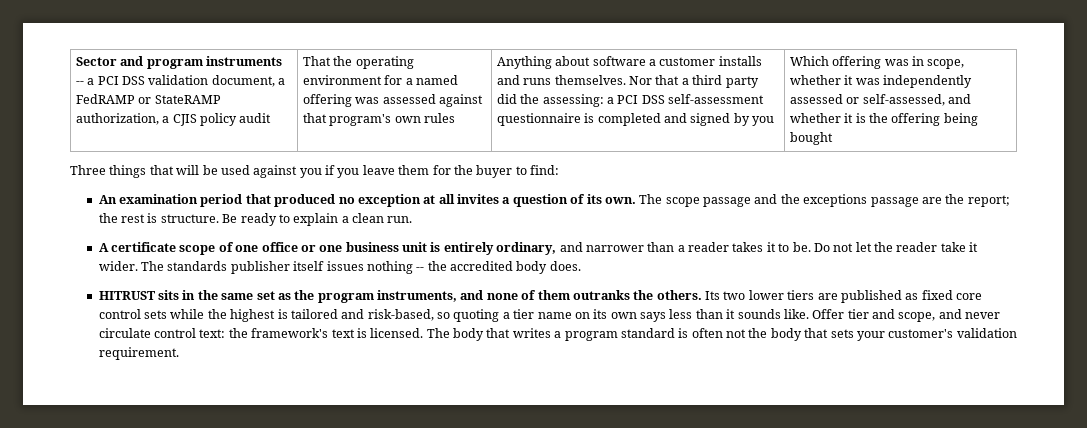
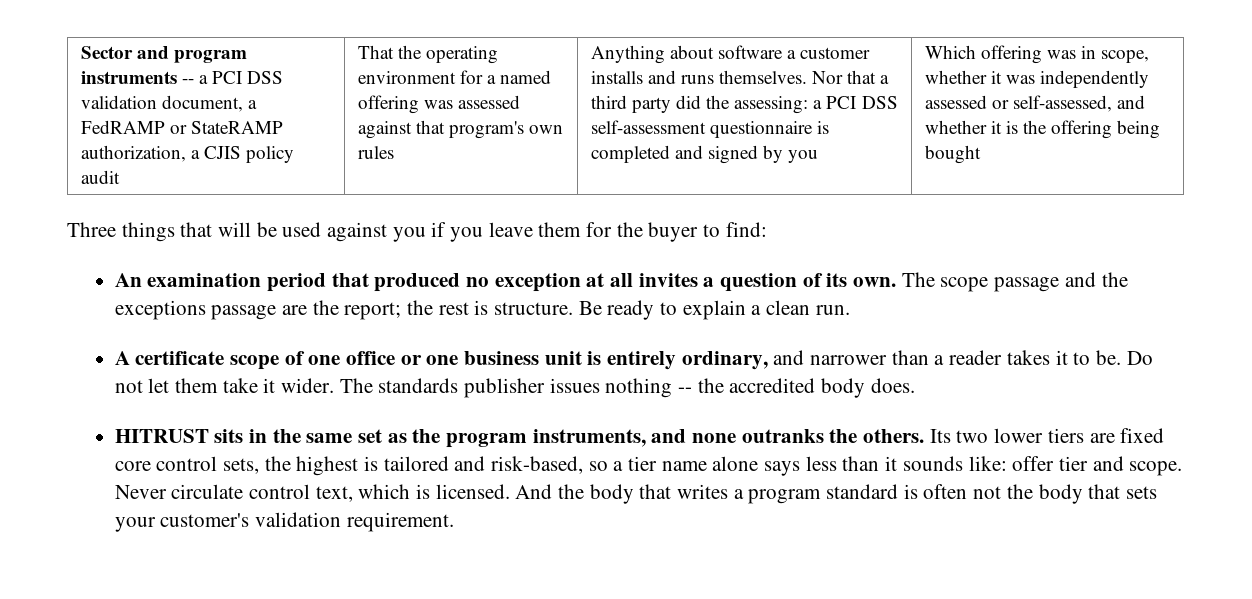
[874,242,938,252] the reader -> [175,378,219,393] them
[293,261,325,271] itself -> (546, 388) none
[521,290,570,300] of them -> (737, 438) none
[840,290,919,303] published as -> (1115, 438) none
[144,309,205,319] sets while -> [223,458,260,474] sets,
[453,309,500,322] quoting -> (608, 466) none
[574,309,637,319] on its own -> [712,456,759,471] alone
[783,309,1001,322] [98,328,450,338] like. Offer tier and scope, and never circulate control text: the framework's text is licensed. The -> [968,456,1183,476] [114,484,585,502] like: offer tier and scope. Never circulate control text, which is licensed. And the

